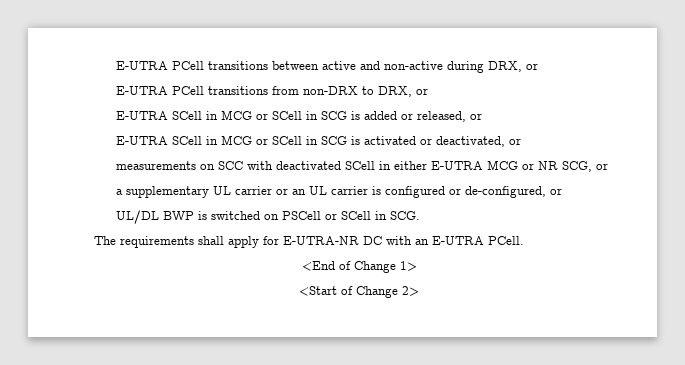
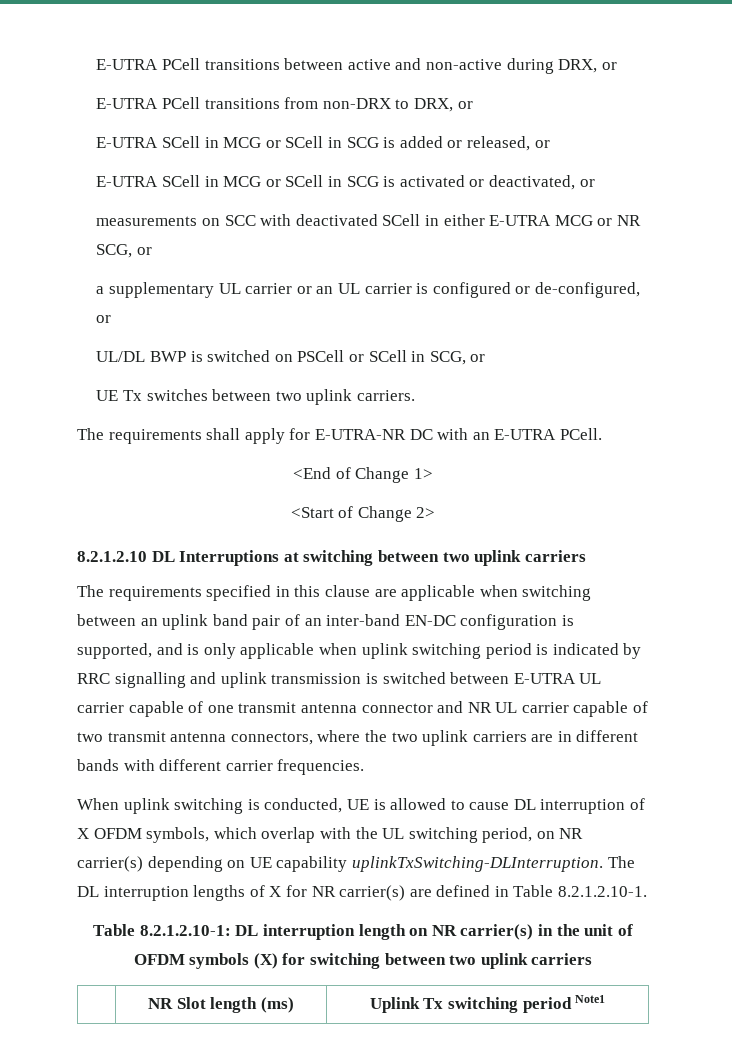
[389,211,420,220] SCG. -> [429,351,486,365] [96,389,416,405] SCG, or // UE Tx switches between two uplink carriers.
(419, 291) none -> [77,550,586,566] [77,585,592,601] [77,614,574,630] [77,643,642,659] [77,672,602,688] [77,701,649,717] [77,730,639,746] [77,759,365,775] [77,798,646,814] [77,827,584,843] [77,856,635,872] [77,885,648,901] [93,924,633,940] [133,953,593,969] [148,997,294,1013] [369,995,606,1013] // 8.2.1.2.10 DL Interruptions at switching between two uplink carriers // The requirements specified in this clause are applicable when switching between an uplink band pair of an inter-band EN-DC configuration is supported, and is only applicable when uplink switching period is indicated by RRC signalling and uplink transmission is switched between E-UTRA UL carrier capable of one transmit antenna connector and NR UL carrier capable of two transmit antenna connectors, where the two uplink carriers are in different bands with different carrier frequencies. // When uplink switching is conducted, UE is allowed to cause DL interruption of X OFDM symbols, which overlap with the UL switching period, on NR carrier(s) depending on UE capability uplinkTxSwitching-DLInterruption. The DL interruption lengths of X for NR carrier(s) are defined in Table 8.2.1.2.10-1. // Table 8.2.1.2.10-1: DL interruption length on NR carrier(s) in the unit of OFDM symbols (X) for switching between two uplink carriers // | NR Slot length (ms) | Uplink Tx switching period Note1

